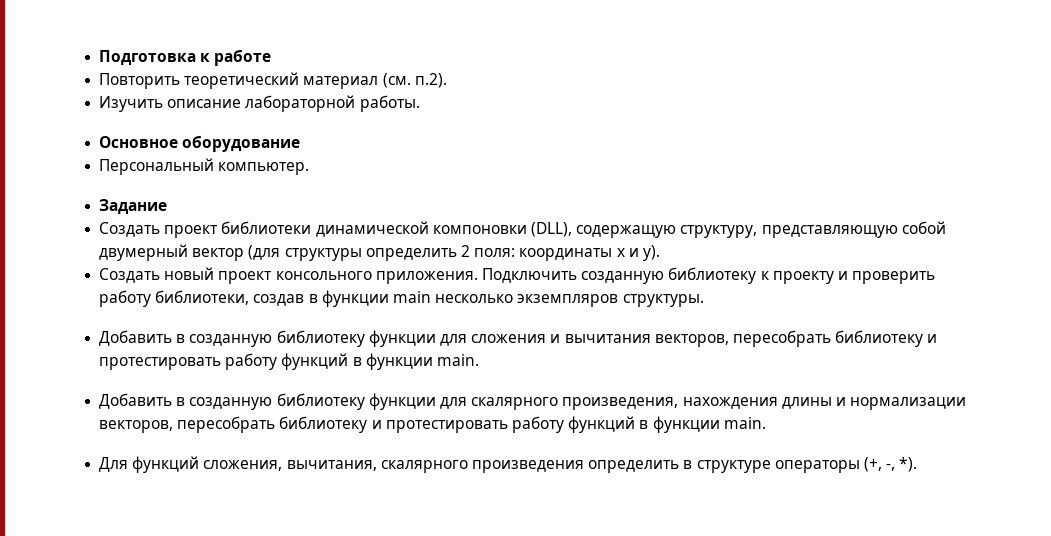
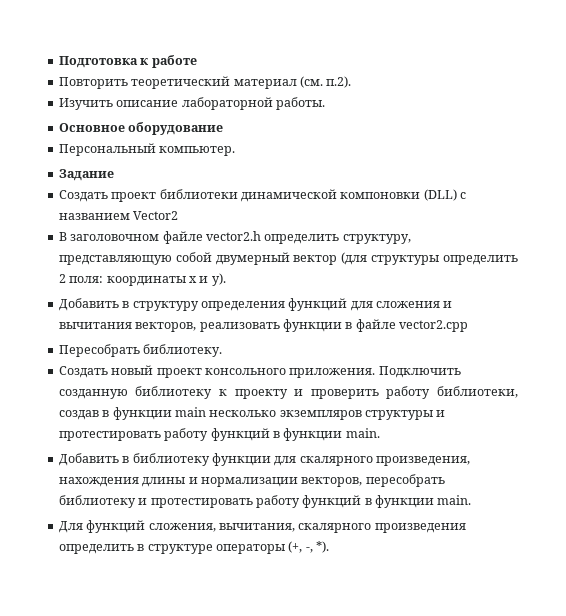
[530,222,677,238] (DLL), содержащую -> [423,189,466,201] [58,211,179,220] [58,231,340,244] (DLL) с названием Vector2 // В заголовочном файле vector2.h определить
(660, 253) none -> [58,298,453,311] [58,319,468,332] [58,344,223,357] // Добавить в структуру определения функций для сложения и вычитания векторов, реализовать функции в файле vector2.cpp // Пересобрать библиотеку.
[622,294,704,307] [99,330,924,347] структуры. // Добавить в созданную библиотеку функции для сложения и вычитания векторов, пересобрать библиотеку -> [365,410,433,420] структуры
[189,397,273,410] созданную -> (130, 459) none

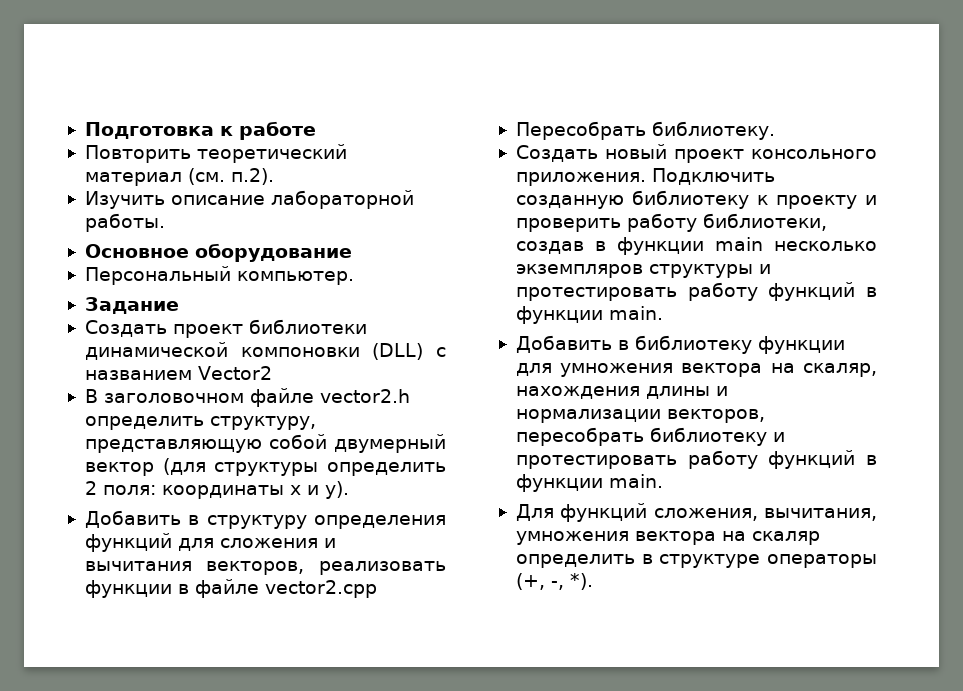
[299,456,470,466] скалярного произведения, -> [560,363,877,377] умножения вектора на скаляр,
[298,523,466,533] скалярного произведения -> [515,531,820,545] умножения вектора на скаляр

